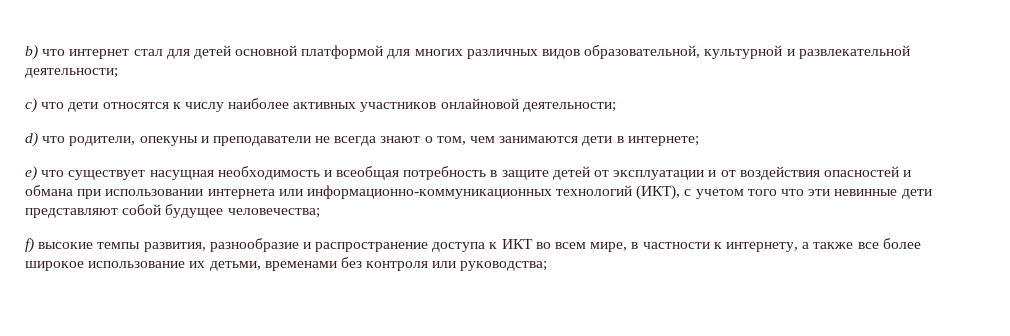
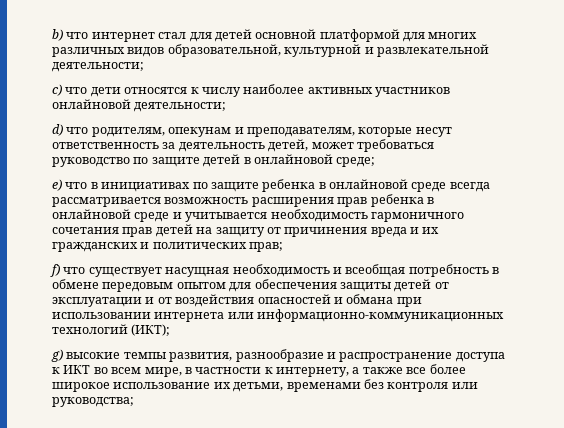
[69,136,699,146] [25,166,37,181] родители, опекуны и преподаватели не всегда знают о том, чем занимаются дети в интернете; // e) -> [91,127,452,137] [52,139,434,152] [52,154,376,167] [52,179,490,192] [52,194,434,207] [52,209,464,222] [52,224,440,237] [52,242,284,252] [50,264,60,277] родителям, опекунам и преподавателям, которые несут ответственность за деятельность детей, может требоваться руководство по защите детей в онлайновой среде; // e) что в инициативах по защите ребенка в онлайновой среде всегда рассматривается возможность расширения прав ребенка в онлайновой среде и учитывается необходимость гармоничного сочетания прав детей на защиту от причинения вреда и их гражданских и политических прав; // f)
[501,170,549,180] защите -> [52,279,391,292] обмене передовым опытом для обеспечения защиты
[636,185,932,200] [25,204,320,218] [25,238,34,253] (ИКТ), с учетом того что эти невинные дети представляют собой будущее человечества; // f) -> [131,324,171,336] [51,349,63,362] (ИКТ); // g)

